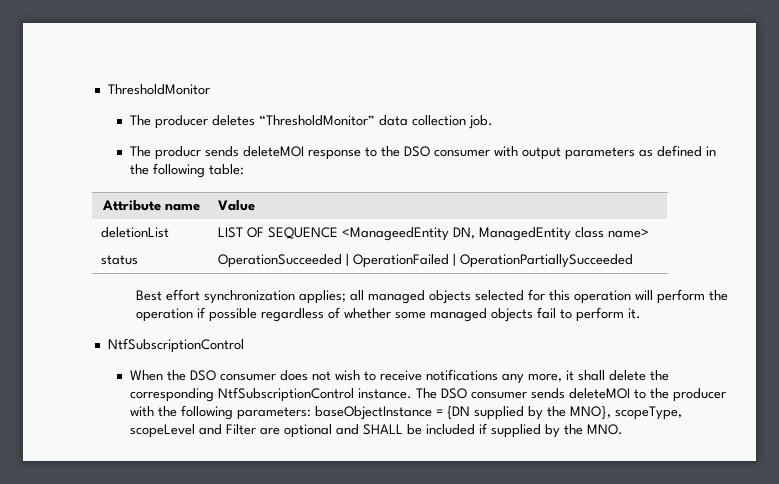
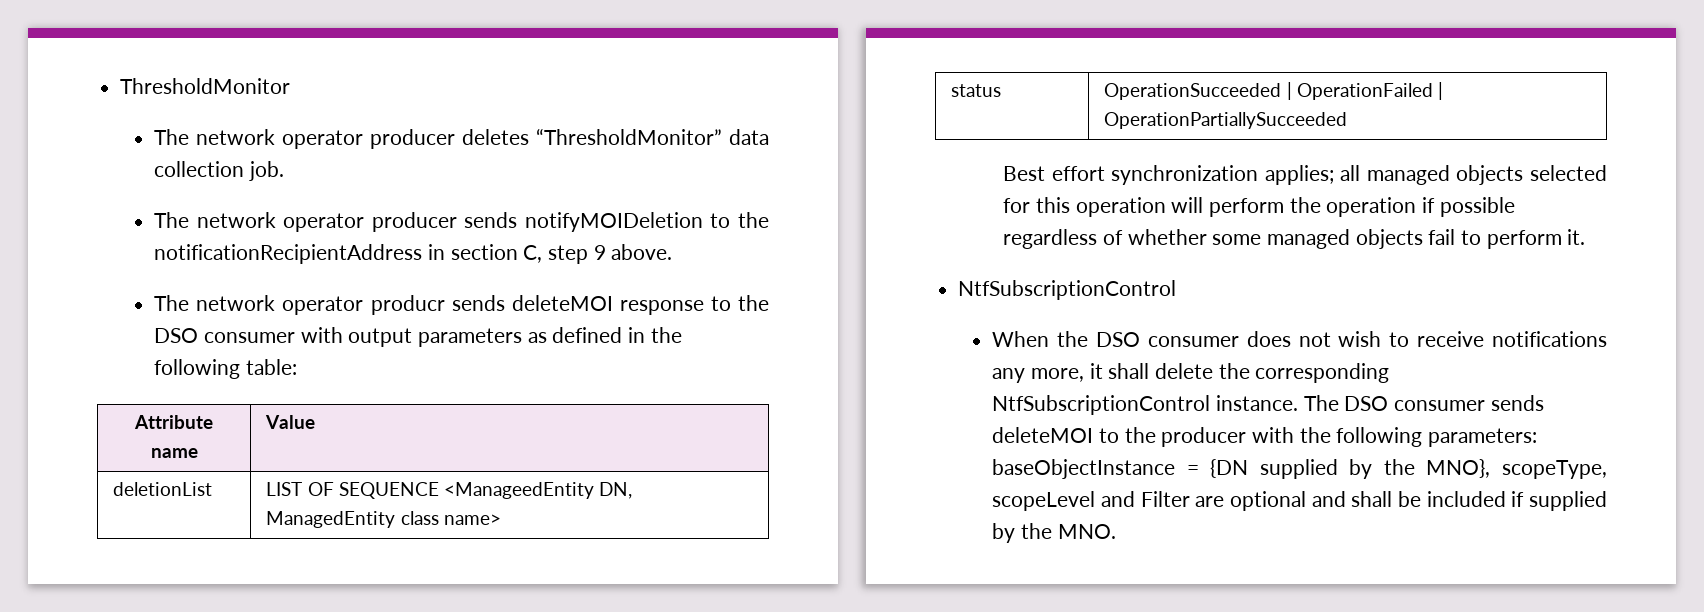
(152, 120) none -> [196,129,364,149] network operator
(152, 151) none -> [196,212,769,232] [154,244,673,264] [154,295,364,315] network operator producer sends notifyMOIDeletion to the notificationRecipientAddress in section C, step 9 above. // The network operator
[363,424,404,435] SHALL -> [1351,491,1393,507] shall

